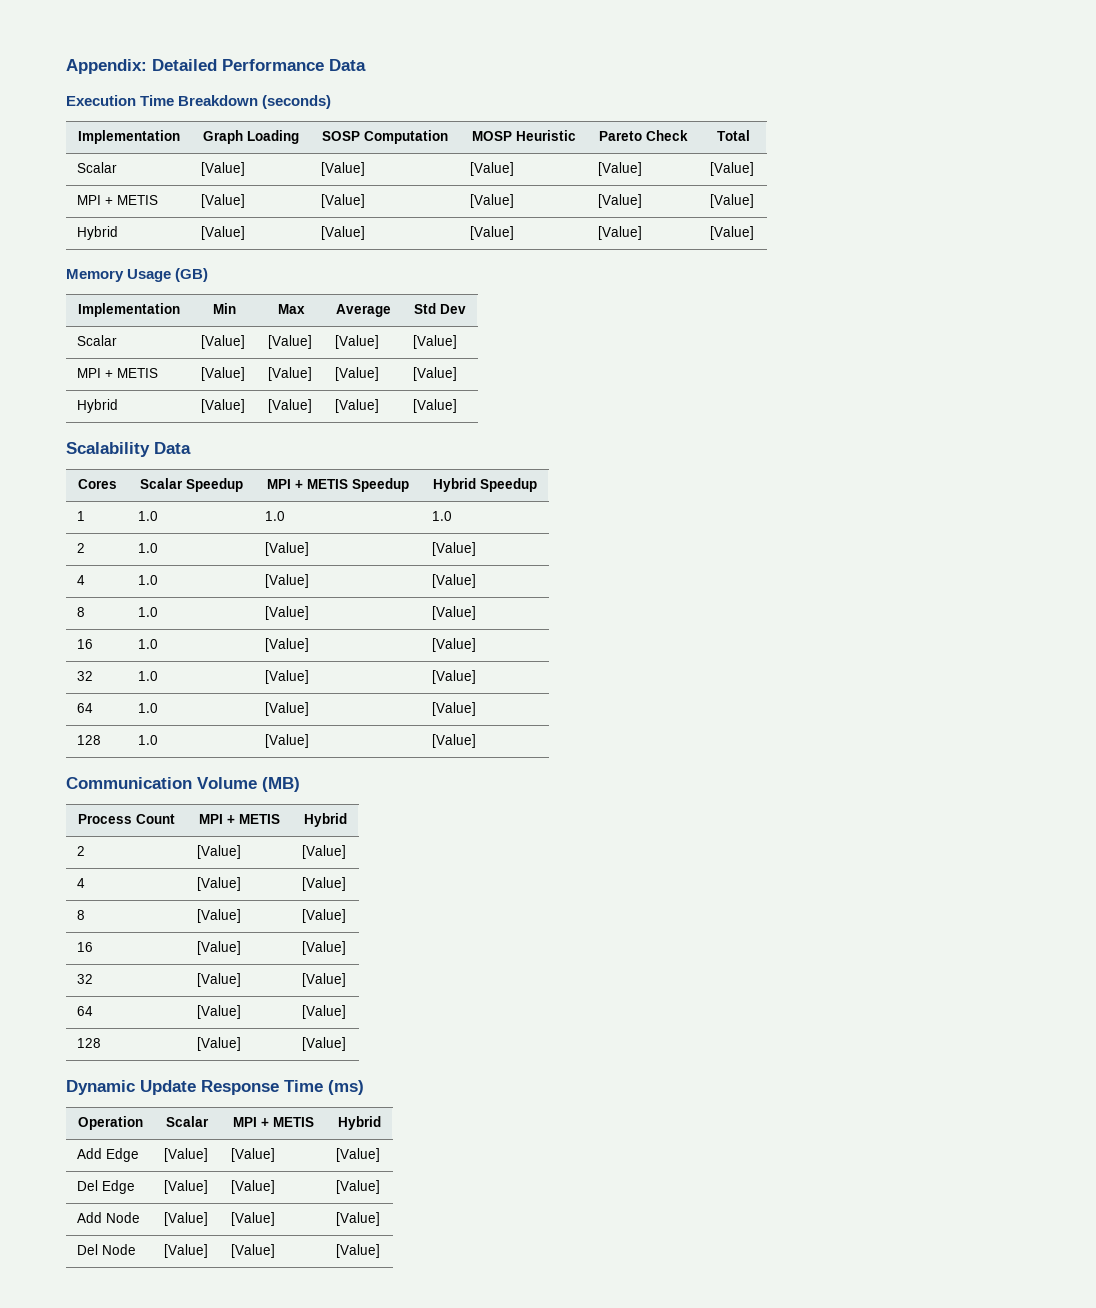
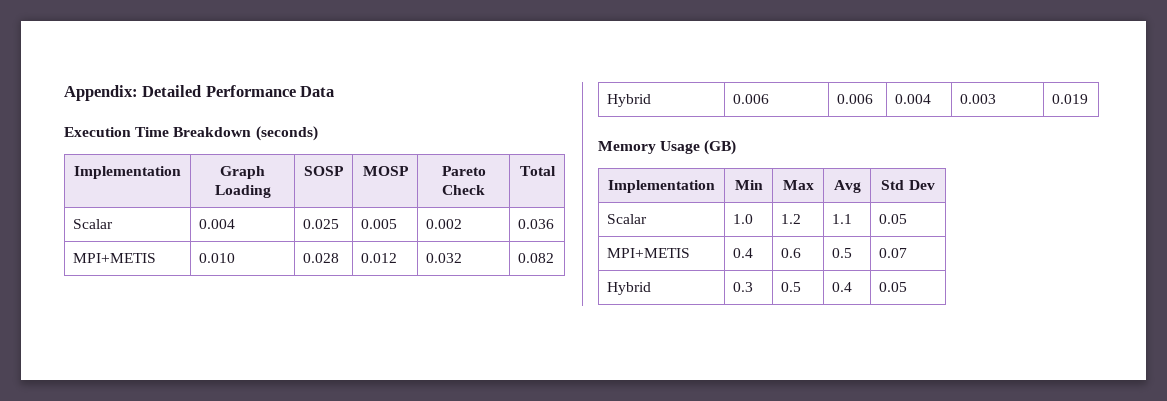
[364,130,448,144] Computation -> (344, 171) none
[515,130,576,141] Heuristic -> (409, 171) none
[200,162,245,176] [320,162,365,176] [469,162,514,176] [597,162,642,176] [709,162,754,176] [76,195,158,205] [200,194,245,208] [320,194,365,208] [469,194,514,208] [597,194,642,208] [709,194,754,208] [76,226,118,240] [200,226,245,240] [320,226,365,240] [469,226,514,240] [597,226,642,240] [709,226,754,240] [Value] | [Value] | [Value] | [Value] | [Value] // MPI + METIS | [Value] | [Value] | [Value] | [Value] | [Value] // Hybrid | [Value] | [Value] | [Value] | [Value] | [Value] -> [199,219,236,229] [303,219,340,229] [361,219,398,229] [426,219,463,229] [518,219,555,229] [73,253,157,263] [199,253,236,263] [303,253,340,263] [361,253,398,263] [426,253,463,263] [518,253,555,263] [607,94,652,107] [733,94,770,104] [837,94,874,104] [895,94,932,104] [960,94,997,104] [1052,94,1089,104] 0.004 | 0.025 | 0.005 | 0.002 | 0.036 // MPI+METIS | 0.010 | 0.028 | 0.012 | 0.032 | 0.082 // Hybrid | 0.006 | 0.006 | 0.004 | 0.003 | 0.019
[336,304,391,317] Average -> [833,180,861,193] Avg
[200,335,245,349] [267,335,312,349] [334,335,379,349] [412,335,457,349] [76,368,158,378] [200,367,245,381] [267,367,312,381] [334,367,379,381] [412,367,457,381] [76,399,118,413] [200,399,245,413] [267,399,312,413] [334,399,379,413] [412,399,457,413] [66,442,191,457] [77,479,117,489] [139,478,243,492] [267,478,409,492] [433,478,537,492] [76,511,85,521] [137,511,158,521] [264,511,285,521] [431,511,452,521] [76,543,85,553] [137,543,158,553] [264,542,309,556] [431,542,476,556] [76,575,85,585] [137,575,158,585] [264,574,309,588] [431,574,476,588] [76,607,85,617] [137,607,158,617] [264,606,309,620] [431,606,476,620] [76,639,93,649] [137,639,158,649] [264,638,309,652] [431,638,476,652] [76,671,93,681] [137,671,158,681] [264,670,309,684] [431,670,476,684] [76,703,93,713] [137,703,158,713] [264,702,309,716] [431,702,476,716] [76,735,101,745] [137,735,158,745] [264,734,309,748] [431,734,476,748] [66,777,300,792] [78,814,175,824] [198,814,280,824] [303,813,347,827] [76,846,85,856] [196,845,241,859] [301,845,346,859] [76,878,85,888] [196,877,241,891] [301,877,346,891] [76,910,85,920] [196,909,241,923] [301,909,346,923] [76,942,93,952] [196,941,241,955] [301,941,346,955] [76,974,93,984] [196,973,241,987] [301,973,346,987] [76,1006,93,1016] [196,1005,241,1019] [301,1005,346,1019] [76,1038,101,1048] [196,1037,241,1051] [301,1037,346,1051] [66,1080,364,1095] [77,1116,143,1130] [166,1116,209,1127] [232,1117,314,1127] [337,1116,381,1130] [76,1148,139,1162] [163,1148,208,1162] [230,1148,275,1162] [335,1148,380,1162] [76,1180,135,1194] [163,1180,208,1194] [230,1180,275,1194] [335,1180,380,1194] [76,1212,140,1223] [163,1212,208,1226] [230,1212,275,1226] [335,1212,380,1226] [76,1244,136,1255] [163,1244,208,1258] [230,1244,275,1258] [335,1244,380,1258] [Value] | [Value] | [Value] | [Value] // MPI + METIS | [Value] | [Value] | [Value] | [Value] // Hybrid | [Value] | [Value] | [Value] | [Value] // Scalability Data // Cores | Scalar Speedup | MPI + METIS Speedup | Hybrid Speedup // 1 | 1.0 | 1.0 | 1.0 // 2 | 1.0 | [Value] | [Value] // 4 | 1.0 | [Value] | [Value] // 8 | 1.0 | [Value] | [Value] // 16 | 1.0 | [Value] | [Value] // 32 | 1.0 | [Value] | [Value] // 64 | 1.0 | [Value] | [Value] // 128 | 1.0 | [Value] | [Value] // Communication Volume (MB) // Process Count | MPI + METIS | Hybrid // 2 | [Value] | [Value] // 4 | [Value] | [Value] // 8 | [Value] | [Value] // 16 | [Value] | [Value] // 32 | [Value] | [Value] // 64 | [Value] | [Value] // 128 | [Value] | [Value] // Dynamic Update Response Time (ms) // Operation | Scalar | MPI + METIS | Hybrid // Add Edge | [Value] | [Value] | [Value] // Del Edge | [Value] | [Value] | [Value] // Add Node | [Value] | [Value] | [Value] // Del Node | [Value] | [Value] | [Value] -> [733,214,754,224] [781,214,802,224] [832,214,853,224] [879,214,908,224] [607,248,691,258] [733,248,754,258] [781,248,802,258] [832,248,853,258] [879,248,908,258] [607,282,652,295] [733,282,754,292] [781,282,802,292] [832,282,853,292] [879,282,908,292] 1.0 | 1.2 | 1.1 | 0.05 // MPI+METIS | 0.4 | 0.6 | 0.5 | 0.07 // Hybrid | 0.3 | 0.5 | 0.4 | 0.05

